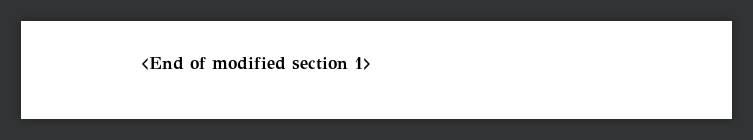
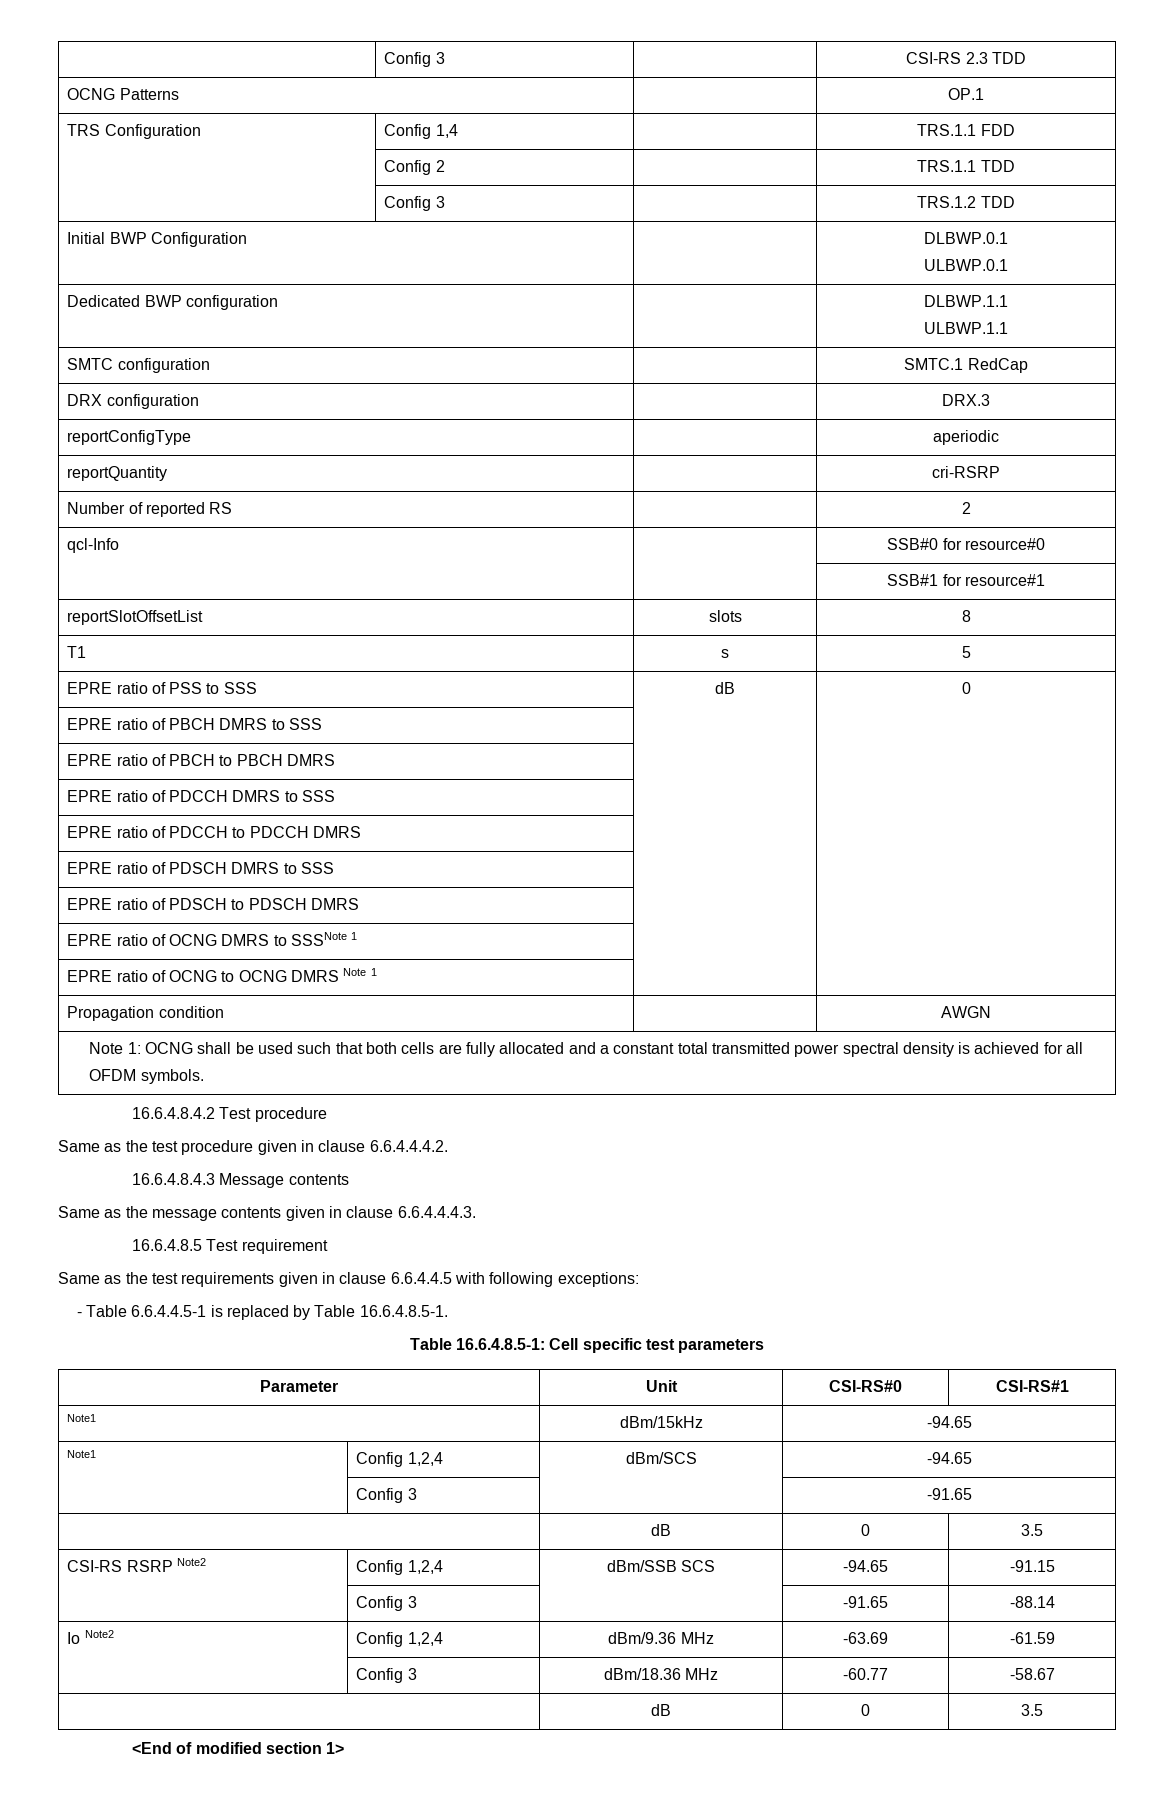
(140, 63) none -> [384,52,445,67] [906,52,1026,64] [67,88,179,100] [948,88,985,100] [67,124,201,139] [384,124,458,139] [917,124,1015,136] [384,160,445,175] [917,160,1015,172] [384,196,445,211] [917,196,1015,208] [67,232,247,247] [924,232,1009,244] [924,259,1009,271] [67,295,278,310] [924,295,1009,307] [924,322,1009,334] [67,358,210,373] [904,358,1028,373] [67,394,199,409] [942,394,991,406] [67,430,192,445] [933,430,1000,445] [67,466,168,481] [932,466,1001,478] [67,502,233,517] [961,502,971,514] [67,538,120,553] [887,538,1045,550] [887,574,1045,586] [67,610,204,625] [708,610,742,622] [961,610,971,622] [67,646,87,658] [721,649,730,658] [961,646,971,658] [67,682,257,694] [715,682,736,694] [961,682,971,694] [67,718,323,730] [67,754,336,766] [67,790,336,802] [67,826,362,838] [67,862,335,874] [67,898,360,910] [67,932,358,946] [67,968,377,982] [67,1006,224,1021] [941,1006,992,1018] [89,1042,1084,1057] [89,1069,204,1084] [132,1107,327,1122] [58,1140,448,1155] [132,1173,349,1188] [58,1206,476,1221] [132,1239,328,1254] [58,1272,639,1287] [76,1305,448,1320] [409,1338,765,1353] [260,1380,338,1392] [645,1380,678,1392] [829,1380,903,1392] [995,1380,1069,1392] [67,1414,97,1422] [619,1416,703,1428] [926,1416,972,1428] [67,1450,97,1458] [356,1452,443,1467] [625,1452,697,1464] [926,1452,972,1464] [356,1488,417,1503] [926,1488,972,1500] [651,1524,672,1536] [861,1524,871,1536] [1021,1524,1043,1536] [67,1558,206,1572] [356,1560,443,1575] [606,1560,716,1572] [843,1560,889,1572] [1009,1560,1055,1572] [356,1596,417,1611] [843,1596,889,1608] [1009,1596,1055,1608] [67,1630,114,1644] [356,1632,443,1647] [608,1632,714,1644] [843,1632,889,1644] [1009,1632,1055,1644] [356,1668,417,1683] [603,1668,719,1680] [843,1668,889,1680] [1009,1668,1055,1680] [651,1704,672,1716] [861,1704,871,1716] [1021,1704,1043,1716] | Config 3 | | CSI-RS 2.3 TDD // OCNG Patterns | | OP.1 // TRS Configuration | Config 1,4 | | TRS.1.1 FDD // | Config 2 | | TRS.1.1 TDD // | Config 3 | | TRS.1.2 TDD // Initial BWP Configuration | | DLBWP.0.1 // ULBWP.0.1 // Dedicated BWP configuration | | DLBWP.1.1 // ULBWP.1.1 // SMTC configuration | | SMTC.1 RedCap // DRX configuration | | DRX.3 // reportConfigType | | aperiodic // reportQuantity | | cri-RSRP // Number of reported RS | | 2 // qcl-Info | | SSB#0 for resource#0 // | | SSB#1 for resource#1 // reportSlotOffsetList | slots | 8 // T1 | s | 5 // EPRE ratio of PSS to SSS | dB | 0 // EPRE ratio of PBCH DMRS to SSS | | // EPRE ratio of PBCH to PBCH DMRS | | // EPRE ratio of PDCCH DMRS to SSS | | // EPRE ratio of PDCCH to PDCCH DMRS | | // EPRE ratio of PDSCH DMRS to SSS | | // EPRE ratio of PDSCH to PDSCH DMRS | | // EPRE ratio of OCNG DMRS to SSSNote 1 | | // EPRE ratio of OCNG to OCNG DMRS Note 1 | | // Propagation condition | | AWGN // Note 1: OCNG shall be used such that both cells are fully allocated and a constant total transmitted power spectral density is achieved for all OFDM symbols. // 16.6.4.8.4.2 Test procedure // Same as the test procedure given in clause 6.6.4.4.4.2. // 16.6.4.8.4.3 Message contents // Same as the message contents given in clause 6.6.4.4.4.3. // 16.6.4.8.5 Test requirement // Same as the test requirements given in clause 6.6.4.4.5 with following exceptions: // - Table 6.6.4.4.5-1 is replaced by Table 16.6.4.8.5-1. // Table 16.6.4.8.5-1: Cell specific test parameters // Parameter | Unit | CSI-RS#0 | CSI-RS#1 // Note1 | dBm/15kHz | -94.65 // Note1 | Config 1,2,4 | dBm/SCS | -94.65 // | Config 3 | | -91.65 // | dB | 0 | 3.5 // CSI-RS RSRP Note2 | Config 1,2,4 | dBm/SSB SCS | -94.65 | -91.15 // | Config 3 | | -91.65 | -88.14 // Io Note2 | Config 1,2,4 | dBm/9.36 MHz | -63.69 | -61.59 // | Config 3 | dBm/18.36 MHz | -60.77 | -58.67 // | dB | 0 | 3.5 //

